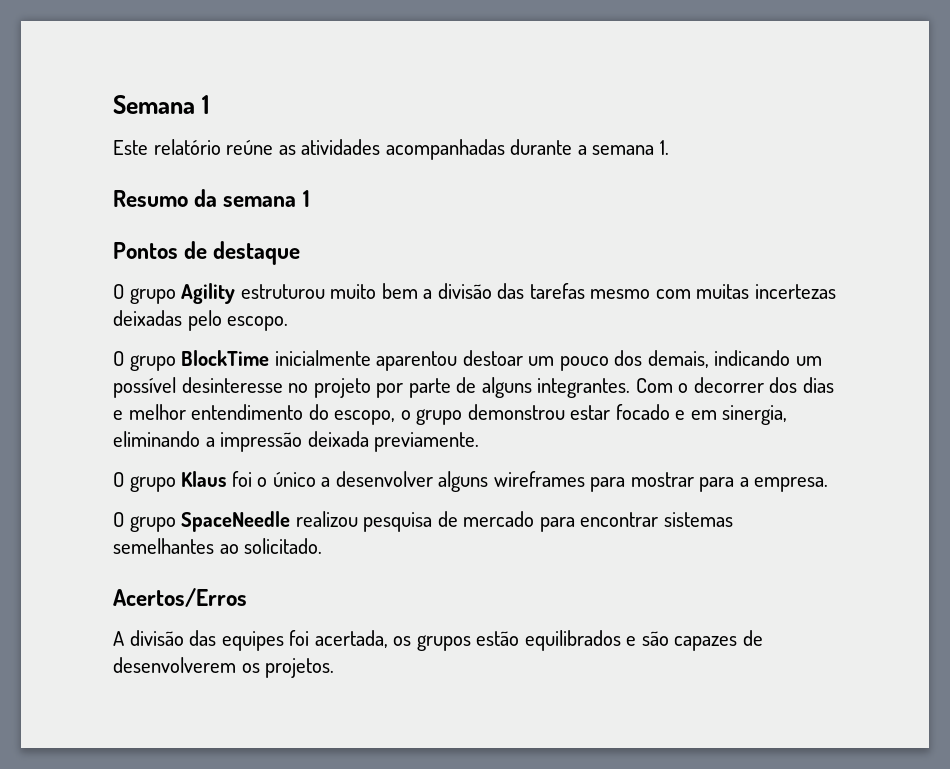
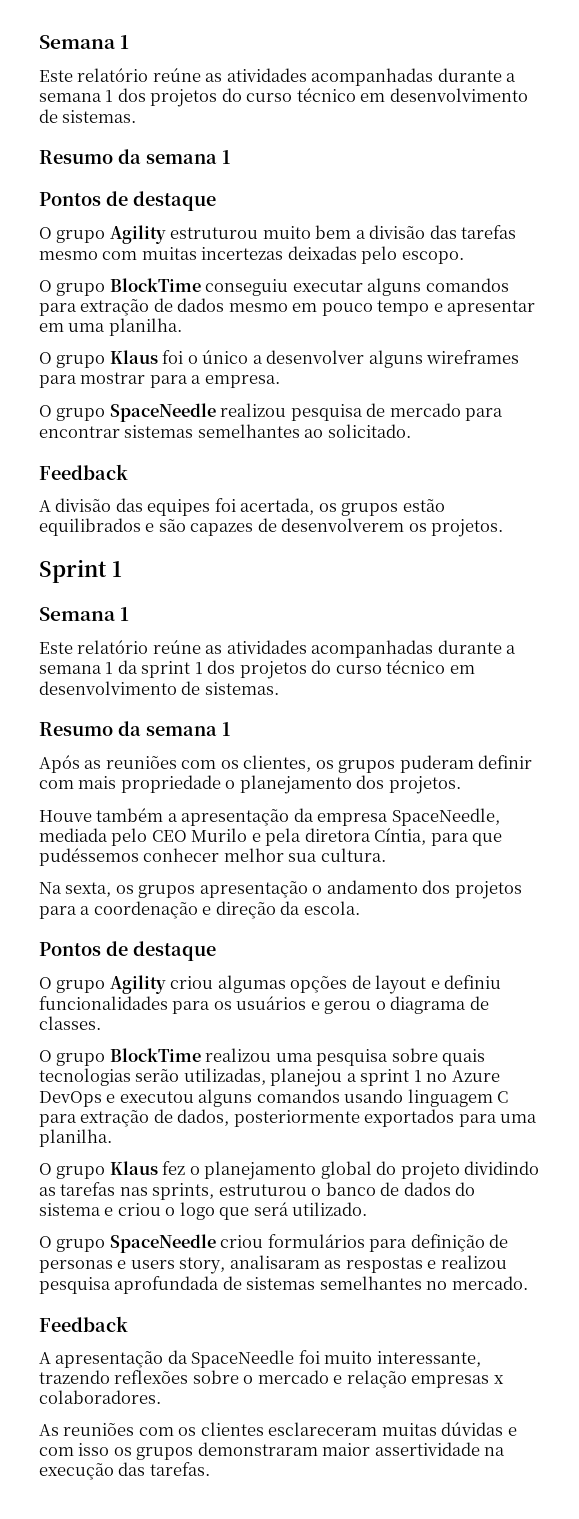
[659,140,669,155] 1. -> [105,88,528,107] [39,109,137,123] 1 dos projetos do curso técnico em desenvolvimento de sistemas.
[274,350,822,371] [113,377,834,398] [113,404,788,425] [113,431,480,452] inicialmente aparentou destoar um pouco dos demais, indicando um possível desinteresse no projeto por parte de alguns integrantes. Com o decorrer dos dias e melhor entendimento do escopo, o grupo demonstrou estar focado e em sinergia, eliminando a impressão deixada previamente. -> [205,278,509,296] [39,298,536,316] [39,318,182,336] conseguiu executar alguns comandos para extração de dados mesmo em pouco tempo e apresentar em uma planilha.
[113,588,247,607] Acertos/Erros -> [39,464,128,480] Feedback
(335, 668) none -> [39,559,122,583] [39,607,130,621] [39,640,517,658] [39,660,475,679] [39,681,279,695] [39,721,230,736] [39,755,533,773] [39,775,461,794] [39,808,500,826] [39,828,503,846] [39,848,386,866] [39,880,522,899] [39,901,360,919] [39,941,216,961] [39,975,502,994] [39,996,489,1014] [39,1016,101,1030] [39,1048,486,1066] [39,1068,500,1087] [39,1089,509,1107] [39,1109,538,1127] [39,1129,112,1147] [39,1161,540,1180] [39,1182,476,1200] [39,1202,368,1220] [39,1234,509,1253] [39,1255,507,1274] [39,1276,528,1294] [39,1316,128,1332] [39,1350,481,1368] [39,1370,504,1388] [39,1390,161,1404] [39,1422,517,1436] [39,1442,506,1460] [39,1462,210,1480] // Sprint 1 // Semana 1 // Este relatório reúne as atividades acompanhadas durante a semana 1 da sprint 1 dos projetos do curso técnico em desenvolvimento de sistemas. // Resumo da semana 1 // Após as reuniões com os clientes, os grupos puderam definir com mais propriedade o planejamento dos projetos. // Houve também a apresentação da empresa SpaceNeedle, mediada pelo CEO Murilo e pela diretora Cíntia, para que pudéssemos conhecer melhor sua cultura. // Na sexta, os grupos apresentação o andamento dos projetos para a coordenação e direção da escola. // Pontos de destaque // O grupo Agility criou algumas opções de layout e definiu funcionalidades para os usuários e gerou o diagrama de classes. // O grupo BlockTime realizou uma pesquisa sobre quais tecnologias serão utilizadas, planejou a sprint 1 no Azure DevOps e executou alguns comandos usando linguagem C para extração de dados, posteriormente exportados para uma planilha. // O grupo Klaus fez o planejamento global do projeto dividindo as tarefas nas sprints, estruturou o banco de dados do sistema e criou o logo que será utilizado. // O grupo SpaceNeedle criou formulários para definição de personas e users story, analisaram as respostas e realizou pesquisa aprofundada de sistemas semelhantes no mercado. // Feedback // A apresentação da SpaceNeedle foi muito interessante, trazendo reflexões sobre o mercado e relação empresas x colaboradores. // As reuniões com os clientes esclareceram muitas dúvidas e com isso os grupos demonstraram maior assertividade na execução das tarefas.

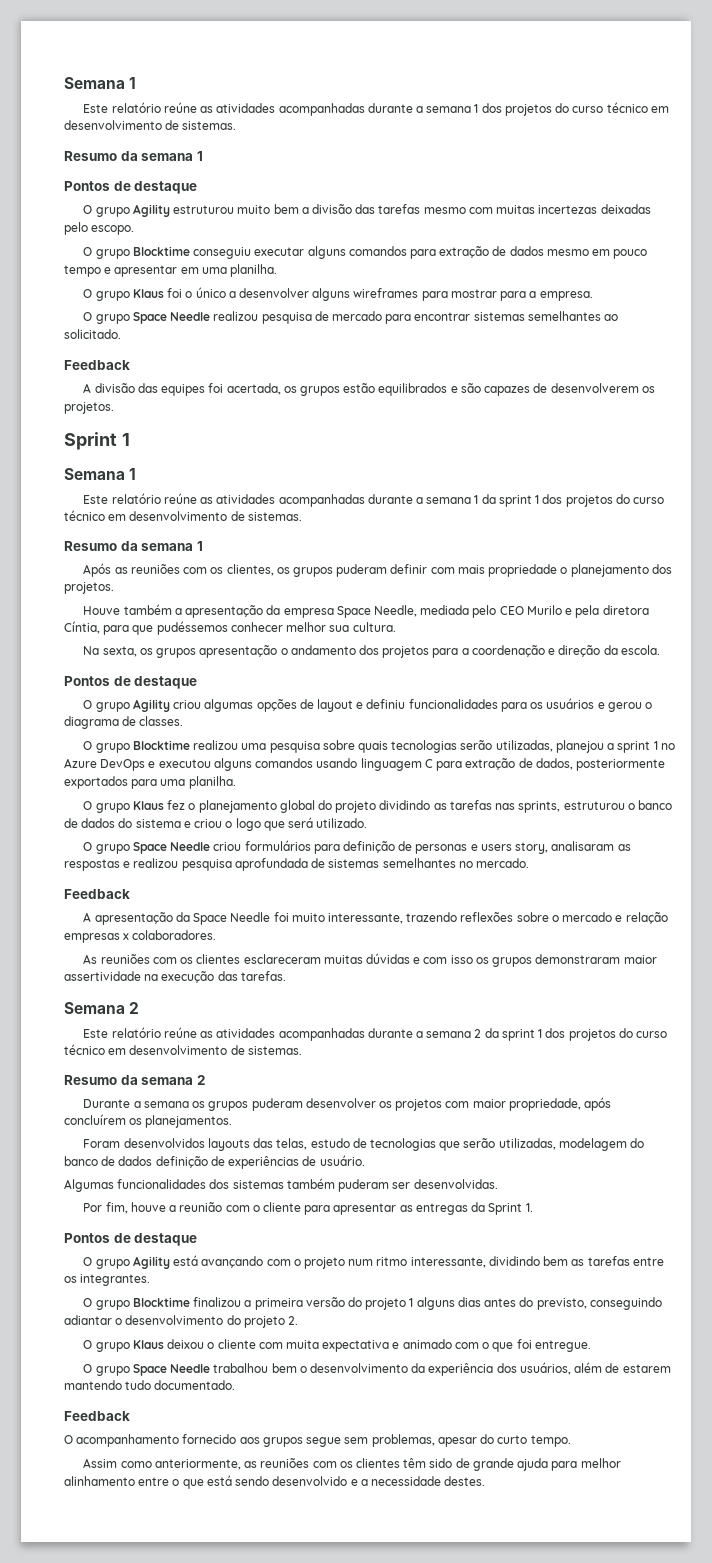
[109,278,201,292] BlockTime -> [132,246,190,256] Blocktime
[109,403,216,422] SpaceNeedle -> [132,312,211,324] Space Needle
[391,808,500,826] SpaceNeedle, -> [336,605,417,618] Space Needle,
[109,1048,201,1062] BlockTime -> [132,740,190,750] Blocktime
[109,1234,216,1253] SpaceNeedle -> [132,842,211,854] Space Needle
[191,1350,295,1368] SpaceNeedle -> [193,912,271,925] Space Needle
(210, 1469) none -> [64,1002,140,1014] [83,1027,668,1041] [64,1044,302,1055] [64,1075,206,1085] [83,1097,612,1111] [64,1114,233,1128] [83,1138,645,1151] [64,1155,365,1169] [64,1178,498,1192] [83,1202,533,1215] [64,1233,198,1246] [83,1255,664,1269] [64,1274,151,1286] [83,1297,662,1310] [64,1315,299,1328] [83,1339,591,1352] [83,1362,671,1376] [64,1380,236,1390] [64,1411,130,1421] [64,1434,571,1447] [83,1458,621,1471] [64,1475,486,1489] // Semana 2 // Este relatório reúne as atividades acompanhadas durante a semana 2 da sprint 1 dos projetos do curso técnico em desenvolvimento de sistemas. // Resumo da semana 2 // Durante a semana os grupos puderam desenvolver os projetos com maior propriedade, após concluírem os planejamentos. // Foram desenvolvidos layouts das telas, estudo de tecnologias que serão utilizadas, modelagem do banco de dados definição de experiências de usuário. // Algumas funcionalidades dos sistemas também puderam ser desenvolvidas. // Por fim, houve a reunião com o cliente para apresentar as entregas da Sprint 1. // Pontos de destaque // O grupo Agility está avançando com o projeto num ritmo interessante, dividindo bem as tarefas entre os integrantes. // O grupo Blocktime finalizou a primeira versão do projeto 1 alguns dias antes do previsto, conseguindo adiantar o desenvolvimento do projeto 2. // O grupo Klaus deixou o cliente com muita expectativa e animado com o que foi entregue. // O grupo Space Needle trabalhou bem o desenvolvimento da experiência dos usuários, além de estarem mantendo tudo documentado. // Feedback // O acompanhamento fornecido aos grupos segue sem problemas, apesar do curto tempo. // Assim como anteriormente, as reuniões com os clientes têm sido de grande ajuda para melhor alinhamento entre o que está sendo desenvolvido e a necessidade destes.

